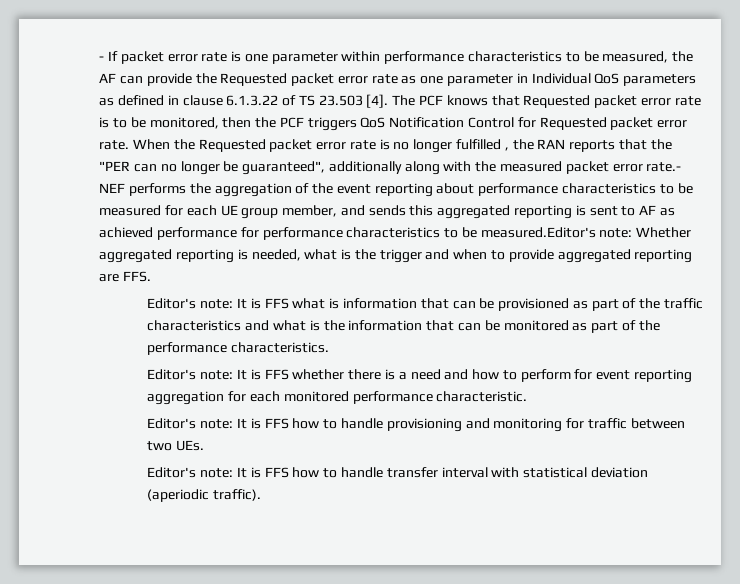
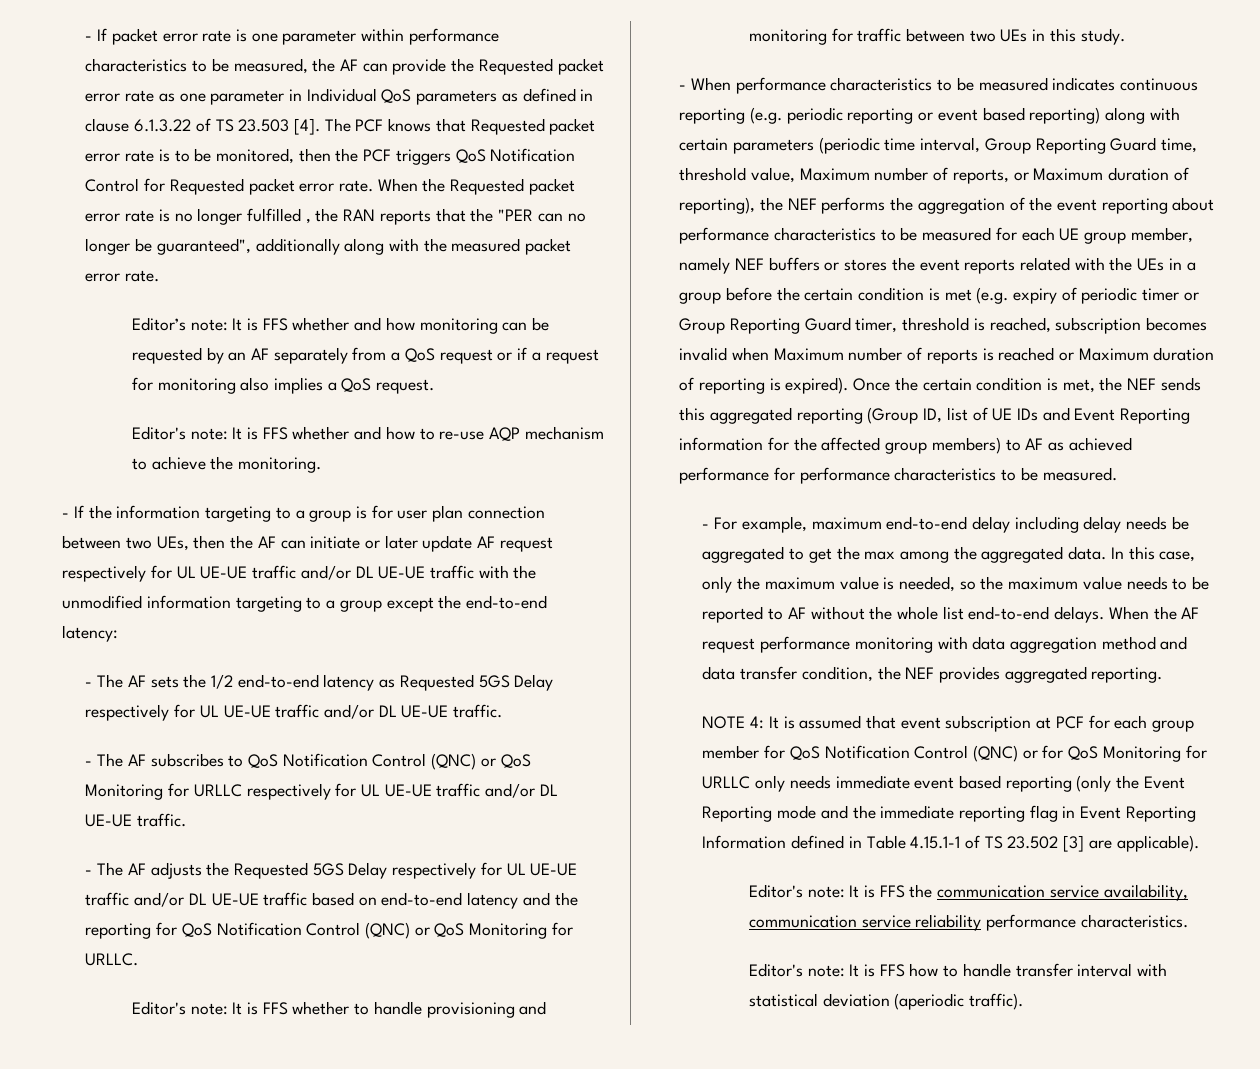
[646,162,682,172] rate.- -> [125,270,160,282] [131,317,550,334] [131,347,599,364] [131,377,435,394] [131,426,604,441] [131,456,321,473] [62,505,545,522] [62,535,553,552] [62,565,537,582] [62,595,547,612] [62,625,119,642] [85,674,554,691] [85,704,503,721] [85,753,531,770] [85,783,558,800] [85,813,187,827] [85,862,578,879] [85,892,578,909] [85,922,573,939] [85,953,139,966] [131,1001,547,1018] [748,28,1125,45] [679,77,1198,94] [679,107,1180,124] [679,137,1197,154] [679,167,1189,184] [679,197,783,214] rate. // Editor’s note: It is FFS whether and how monitoring can be requested by an AF separately from a QoS request or if a request for monitoring also implies a QoS request. // Editor's note: It is FFS whether and how to re-use AQP mechanism to achieve the monitoring. // - If the information targeting to a group is for user plan connection between two UEs, then the AF can initiate or later update AF request respectively for UL UE-UE traffic and/or DL UE-UE traffic with the unmodified information targeting to a group except the end-to-end latency: // - The AF sets the 1/2 end-to-end latency as Requested 5GS Delay respectively for UL UE-UE traffic and/or DL UE-UE traffic. // - The AF subscribes to QoS Notification Control (QNC) or QoS Monitoring for URLLC respectively for UL UE-UE traffic and/or DL UE-UE traffic. // - The AF adjusts the Requested 5GS Delay respectively for UL UE-UE traffic and/or DL UE-UE traffic based on end-to-end latency and the reporting for QoS Notification Control (QNC) or QoS Monitoring for URLLC. // Editor's note: It is FFS whether to handle provisioning and monitoring for traffic between two UEs in this study. // - When performance characteristics to be measured indicates continuous reporting (e.g. periodic reporting or event based reporting) along with certain parameters (periodic time interval, Group Reporting Guard time, threshold value, Maximum number of reports, or Maximum duration of reporting), the
[340,205,618,219] and sends this aggregated reporting is sent -> [679,257,1196,274] [679,287,1199,304] [679,317,1207,334] [679,347,1215,364] [679,377,1201,394] [679,407,1191,424] [679,437,1001,454] namely NEF buffers or stores the event reports related with the UEs in a group before the certain condition is met (e.g. expiry of periodic timer or Group Reporting Guard timer, threshold is reached, subscription becomes invalid when Maximum number of reports is reached or Maximum duration of reporting is expired). Once the certain condition is met, the NEF sends this aggregated reporting (Group ID, list of UE IDs and Event Reporting information for the affected group members)
[480,227,692,238] [99,249,693,263] [99,271,152,282] [147,298,703,311] [147,320,660,333] [147,342,330,355] [147,369,692,383] [147,391,528,405] [147,418,685,432] [147,440,205,451] measured.Editor's note: Whether aggregated reporting is needed, what is the trigger and when to provide aggregated reporting are FFS. // Editor's note: It is FFS what is information that can be provisioned as part of the traffic characteristics and what is the information that can be monitored as part of the performance characteristics. // Editor's note: It is FFS whether there is a need and how to perform for event reporting aggregation for each monitored performance characteristic. // Editor's note: It is FFS how to handle provisioning and monitoring for traffic between two UEs. -> [1042,467,1117,481] [702,516,1189,533] [702,546,1196,563] [702,576,1210,593] [702,606,1200,623] [702,636,1188,653] [702,666,1163,683] [702,715,1195,732] [702,745,1207,762] [702,775,1185,792] [702,805,1196,822] [702,835,1199,852] [748,884,1188,901] [748,914,1188,931] measured. // - For example, maximum end-to-end delay including delay needs be aggregated to get the max among the aggregated data. In this case, only the maximum value is needed, so the maximum value needs to be reported to AF without the whole list end-to-end delays. When the AF request performance monitoring with data aggregation method and data transfer condition, the NEF provides aggregated reporting. // NOTE 4: It is assumed that event subscription at PCF for each group member for QoS Notification Control (QNC) or for QoS Monitoring for URLLC only needs immediate event based reporting (only the Event Reporting mode and the immediate reporting flag in Event Reporting Information defined in Table 4.15.1-1 of TS 23.502 [3] are applicable). // Editor's note: It is FFS the communication service availability, communication service reliability performance characteristics.

